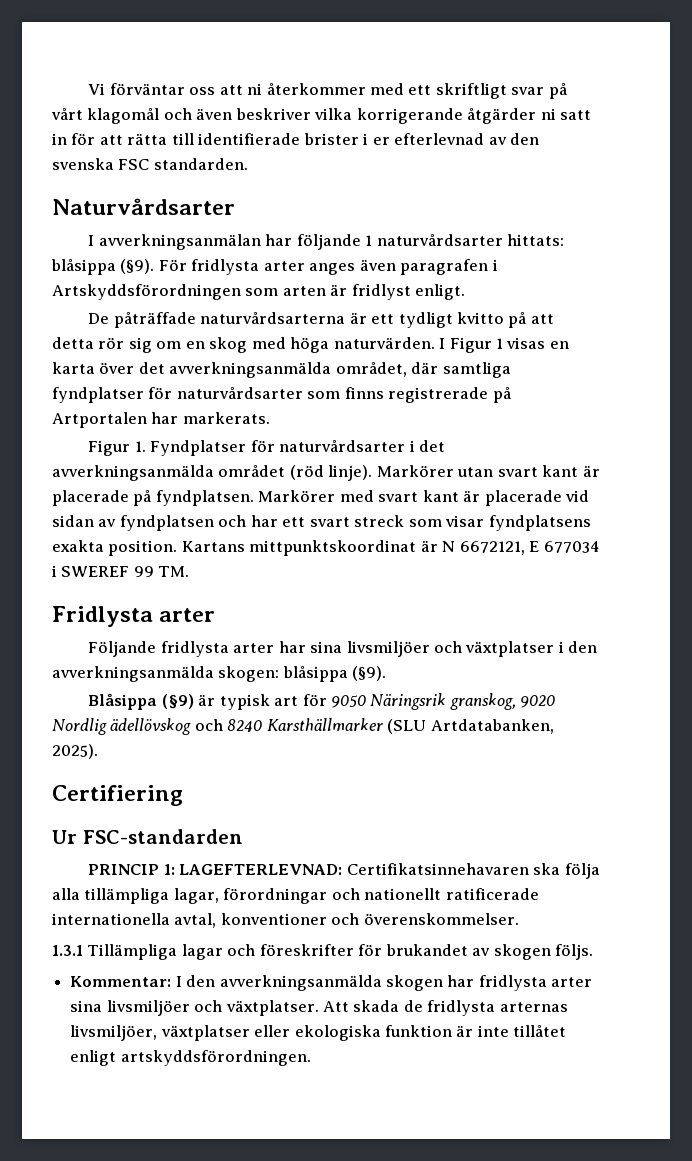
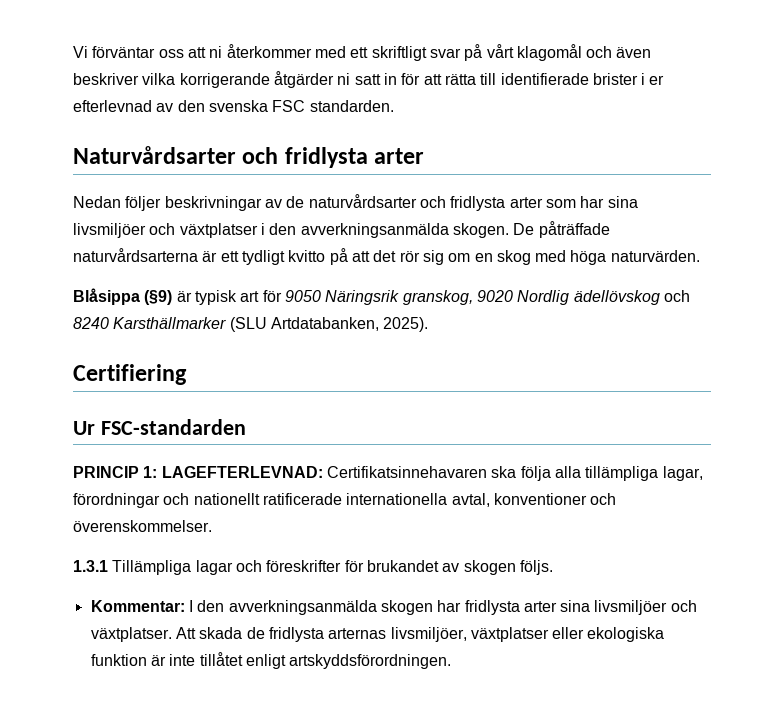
[88,234,565,250] [51,259,498,275] [52,284,466,300] // I avverkningsanmälan har följande 1 naturvårdsarter hittats: blåsippa (§9). För fridlysta arter anges även paragrafen i Artskyddsförordningen som arten är fridlyst enligt. // -> [242,147,425,168] [73,194,638,211] [73,223,509,238] och fridlysta arter // Nedan följer beskrivningar av de naturvårdsarter och fridlysta arter som har sina livsmiljöer och växtplatser i den avverkningsanmälda skogen.
[52,337,94,349] detta -> [373,250,397,262] det
[439,337,569,353] [52,362,511,378] [52,387,511,403] [52,412,270,428] [88,440,446,456] [52,465,600,481] [52,490,590,506] [52,515,591,531] [52,540,600,556] [52,565,190,577] [52,606,216,627] [88,641,598,657] [52,666,387,682] I Figur 1 visas en karta över det avverkningsanmälda området, där samtliga fyndplatser för naturvårdsarter som finns registrerade på Artportalen har markerats. // Figur 1. Fyndplatser för naturvårdsarter i det avverkningsanmälda området (röd linje). Markörer utan svart kant är placerade på fyndplatsen. Markörer med svart kant är placerade vid sidan av fyndplatsen och har ett svart streck som visar fyndplatsens exakta position. Kartans mittpunktskoordinat är N 6672121, E 677034 i SWEREF 99 TM. // Fridlysta arter // Följande fridlysta arter har sina livsmiljöer och växtplatser i den avverkningsanmälda skogen: blåsippa (§9). -> (700, 256) none

